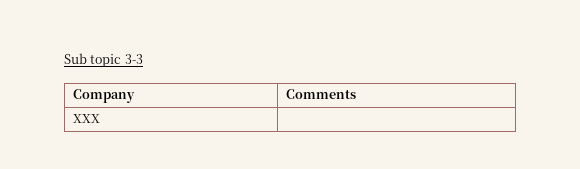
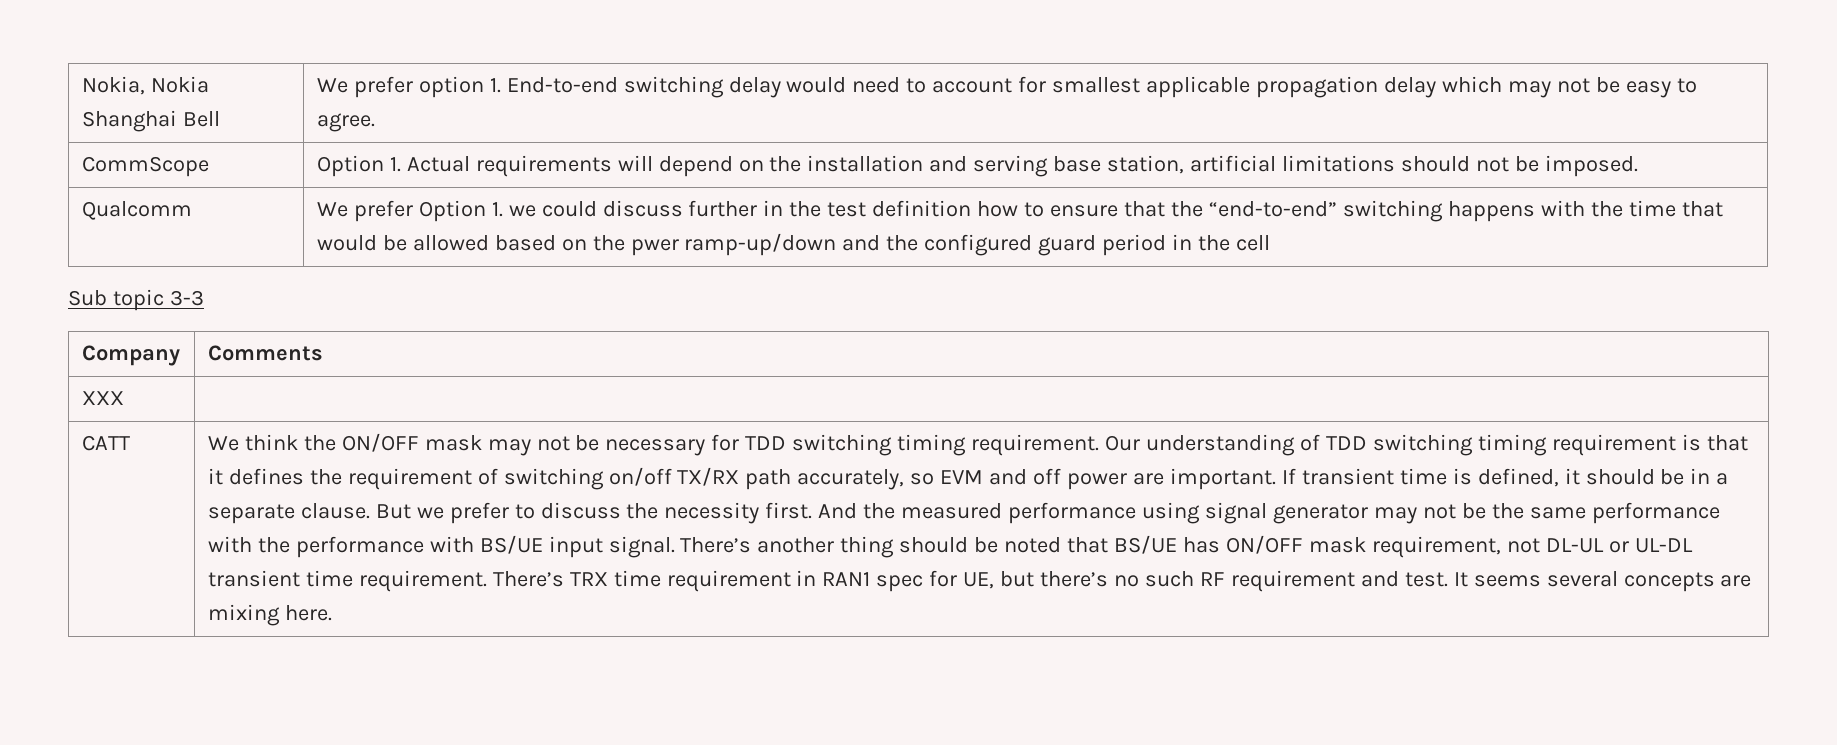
(64, 58) none -> [81,76,209,95] [81,110,220,132] [316,76,1697,98] [316,113,375,132] [81,156,209,177] [316,155,1638,177] [81,201,192,220] [316,200,1723,222] [316,233,1270,256] Nokia, Nokia Shanghai Bell | We prefer option 1. End-to-end switching delay would need to account for smallest applicable propagation delay which may not be easy to agree. // CommScope | Option 1. Actual requirements will depend on the installation and serving base station, artificial limitations should not be imposed. // Qualcomm | We prefer Option 1. we could discuss further in the test definition how to ensure that the “end-to-end” switching happens with the time that would be allowed based on the pwer ramp-up/down and the configured guard period in the cell //
(101, 118) none -> [81,435,130,451] [207,433,1748,456] [207,467,1729,490] [207,502,1720,524] [207,535,1693,558] [207,570,1752,592] [207,604,332,626] // CATT | We think the ON/OFF mask may not be necessary for TDD switching timing requirement. Our understanding of TDD switching timing requirement is that it defines the requirement of switching on/off TX/RX path accurately, so EVM and off power are important. If transient time is defined, it should be in a separate clause. But we prefer to discuss the necessity first. And the measured performance using signal generator may not be the same performance with the performance with BS/UE input signal. There’s another thing should be noted that BS/UE has ON/OFF mask requirement, not DL-UL or UL-DL transient time requirement. There’s TRX time requirement in RAN1 spec for UE, but there’s no such RF requirement and test. It seems several concepts are mixing here.

